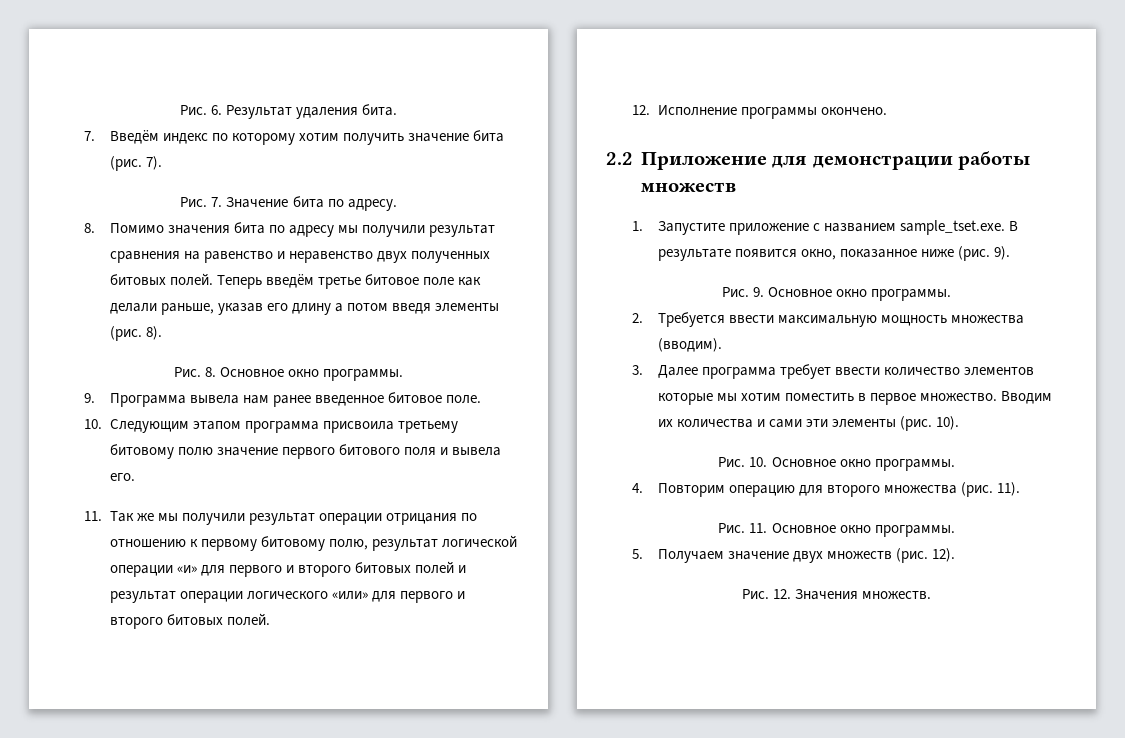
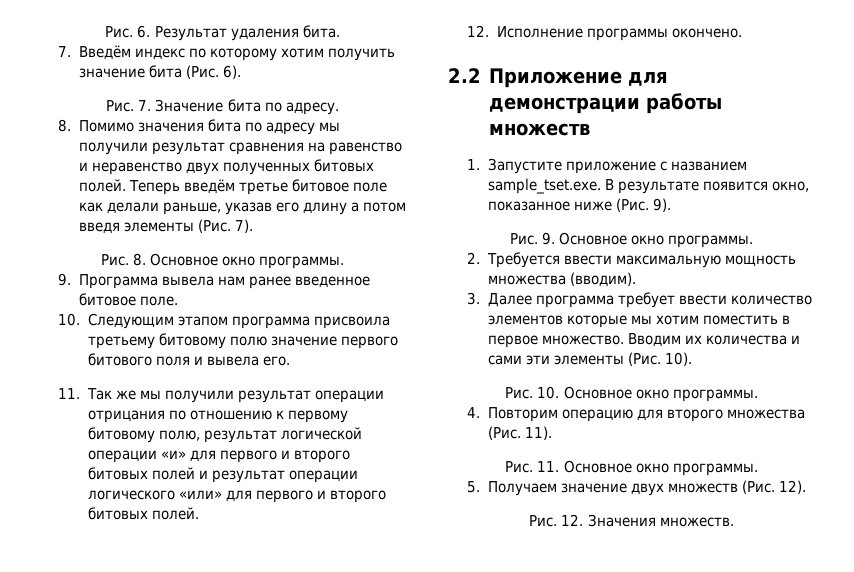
[109,156,162,171] (рис. 7). -> [185,65,241,79] (Рис. 6).
[109,326,162,341] (рис. 8). -> [197,219,253,233] (Рис. 7).
[958,246,991,261] (рис. -> [615,198,649,212] (Рис.
[900,416,933,431] (рис. -> [627,352,661,366] (Рис.
[961,482,994,497] (рис. -> [487,426,521,440] (Рис.
[895,548,928,563] (рис. -> [741,480,775,494] (Рис.

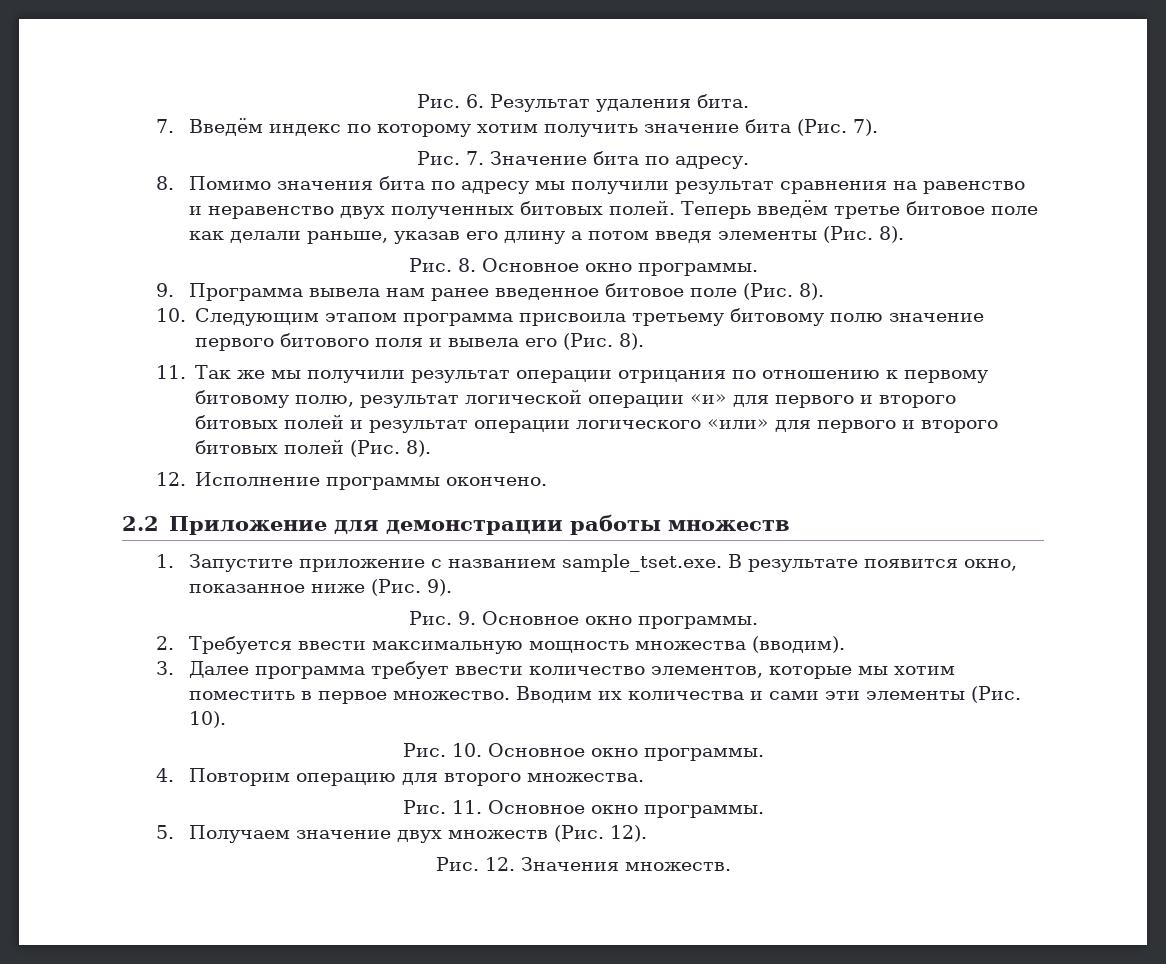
[222,65,241,79] 6). -> [853,119,879,136] 7).
[234,219,253,233] 7). -> [879,226,905,243] 8).
[139,296,178,306] поле. -> [690,283,825,300] поле (Рис. 8).
[262,356,290,366] его. -> [525,333,645,350] его (Рис. 8).
[151,507,199,520] полей. -> [284,439,432,457] полей (Рис. 8).
[487,315,563,325] элементов -> [651,666,764,678] элементов,
[726,409,805,419] [487,426,552,440] множества (Рис. 11). -> [527,773,645,782] множества.

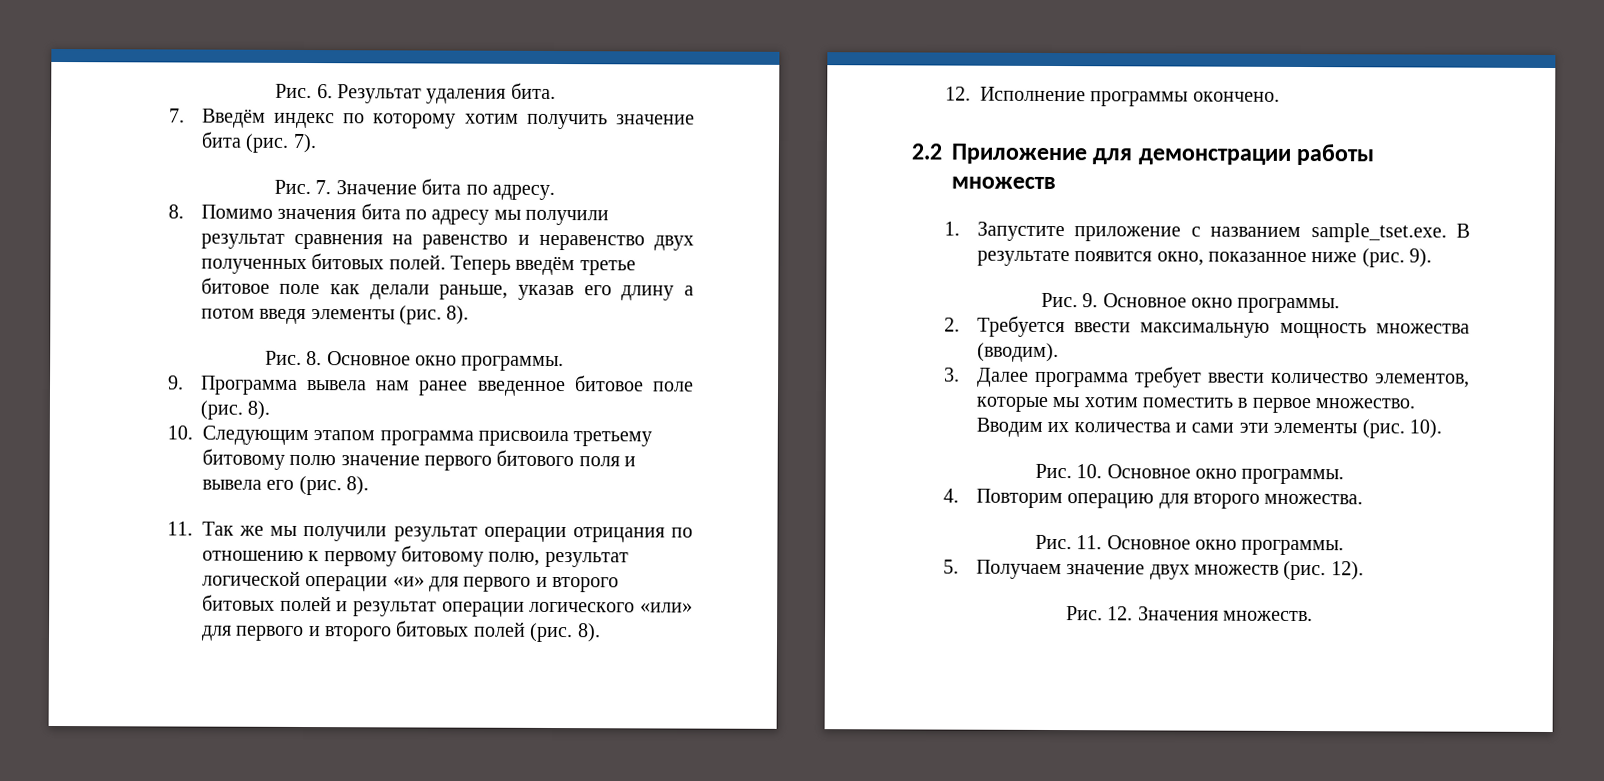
[797,119,848,136] (Рис. -> [245,133,290,153] (рис.
[823,226,874,243] (Рис. -> [398,305,442,325] (рис.
[743,283,794,300] (Рис. -> [199,400,243,420] (рис.
[563,333,614,350] (Рис. -> [298,475,342,496] (рис.
[350,440,401,457] (Рис. -> [529,622,574,643] (рис.
[371,579,422,596] (Рис. -> [1361,248,1405,268] (рис.
[971,686,1022,703] (Рис. -> [1361,419,1405,439] (рис.
[554,825,605,842] (Рис. -> [1283,560,1327,581] (рис.

